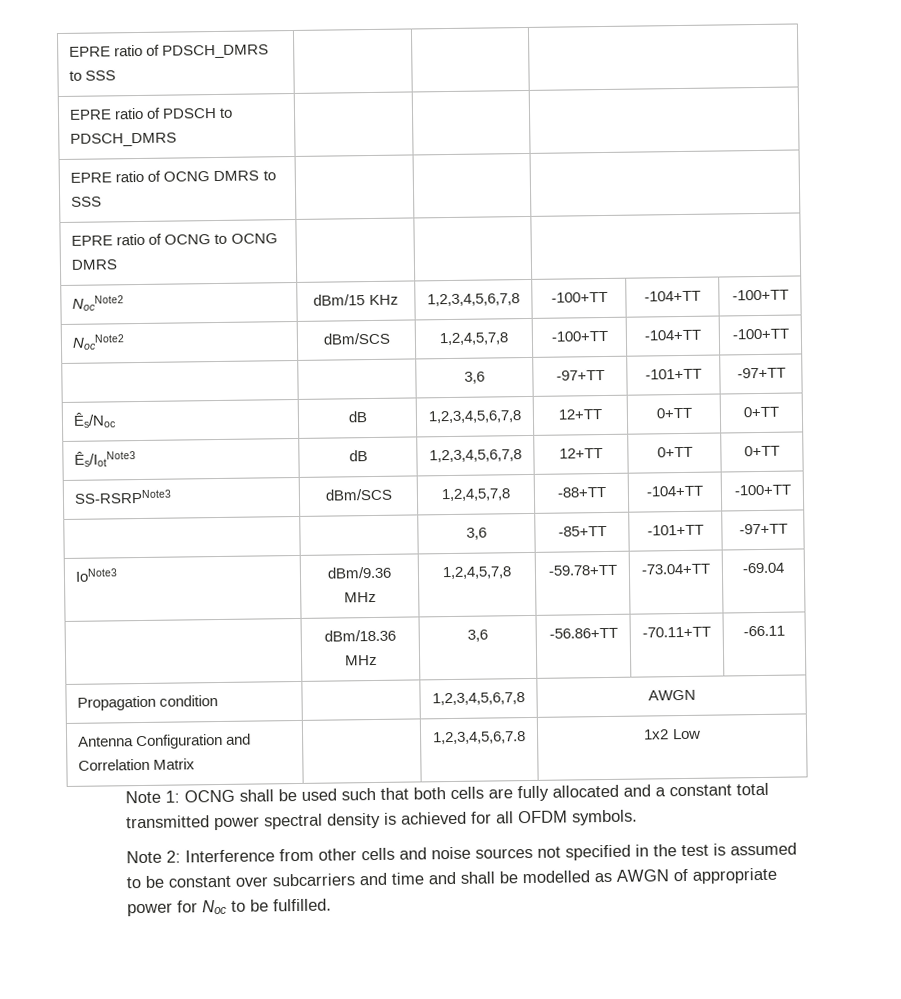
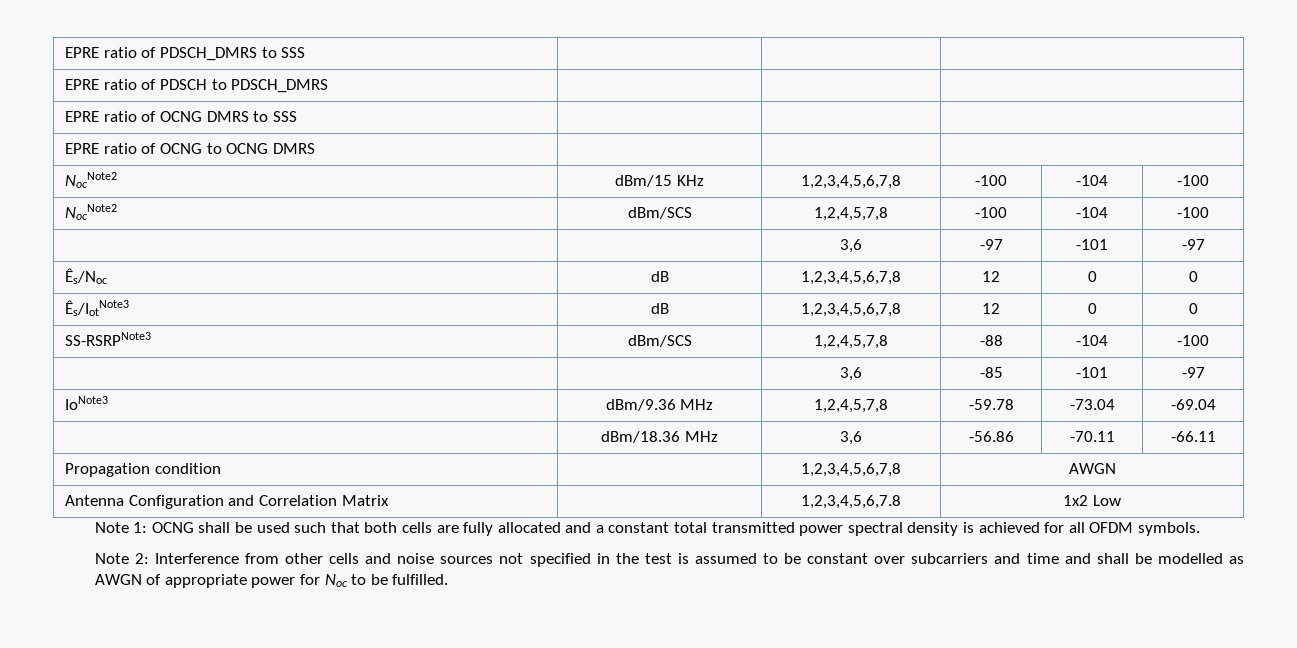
[550,291,608,303] [644,290,701,302] [731,289,789,301] -100+TT | -104+TT | -100+TT -> [975,175,1007,186] [1076,175,1108,186] [1177,175,1209,186] -100 | -104 | -100
[550,330,608,342] [644,329,701,341] [731,328,789,340] [464,371,485,384] [555,370,605,381] [645,368,702,380] [736,367,786,379] -100+TT | -104+TT | -100+TT // | | 3,6 | -97+TT | -101+TT | -97+TT -> [975,207,1007,218] [1076,207,1108,218] [1177,207,1209,218] [840,239,862,253] [979,239,1003,250] [1076,239,1108,250] [1181,239,1205,250] -100 | -104 | -100 // | | 3,6 | -97 | -101 | -97
[558,409,602,420] [655,407,692,419] [743,406,779,418] 12+TT | 0+TT | 0+TT -> [982,271,1000,282] [1087,271,1097,282] [1188,271,1198,282] 12 | 0 | 0
[559,448,603,459] [656,446,693,458] [744,445,780,457] 12+TT | 0+TT | 0+TT -> [982,303,1000,314] [1087,303,1097,314] [1188,303,1198,314] 12 | 0 | 0
[556,486,606,498] [646,485,703,497] [733,484,791,496] [466,527,487,540] [557,525,607,537] [647,524,704,536] [738,523,788,535] -88+TT | -104+TT | -100+TT // | | 3,6 | -85+TT | -101+TT | -97+TT -> [979,335,1003,346] [1076,335,1108,346] [1177,335,1209,346] [840,367,862,381] [979,367,1003,378] [1076,367,1108,378] [1181,367,1205,378] -88 | -104 | -100 // | | 3,6 | -85 | -101 | -97
[547,564,617,576] [641,563,710,575] -59.78+TT | -73.04+TT -> [968,399,1014,410] [1069,399,1115,410] -59.78 | -73.04
[548,627,618,639] [642,626,711,638] -56.86+TT | -70.11+TT -> [968,431,1014,442] [1069,431,1115,442] -56.86 | -70.11

